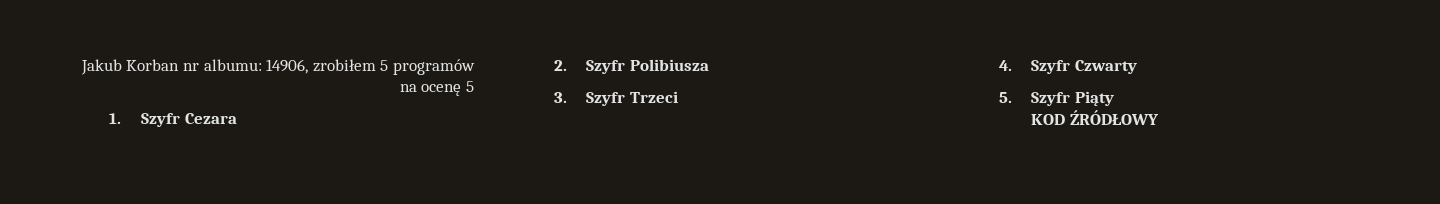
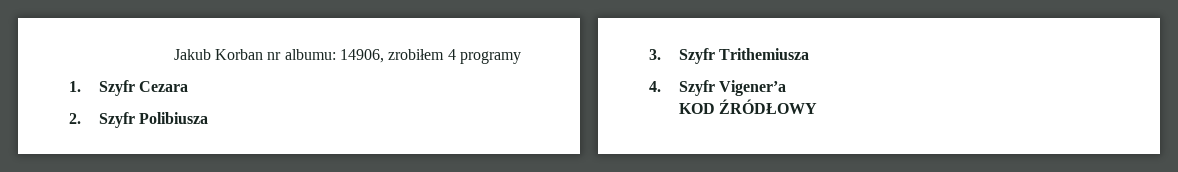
[380,59,475,75] [399,81,474,96] 5 programów na ocenę 5 -> [447,49,521,64] 4 programy
[629,91,678,103] Trzeci -> [718,48,809,60] Trithemiusza
[1074,60,1137,74] [998,91,1114,106] Czwarty // 5. Szyfr Piąty -> [718,80,786,96] Vigener’a

